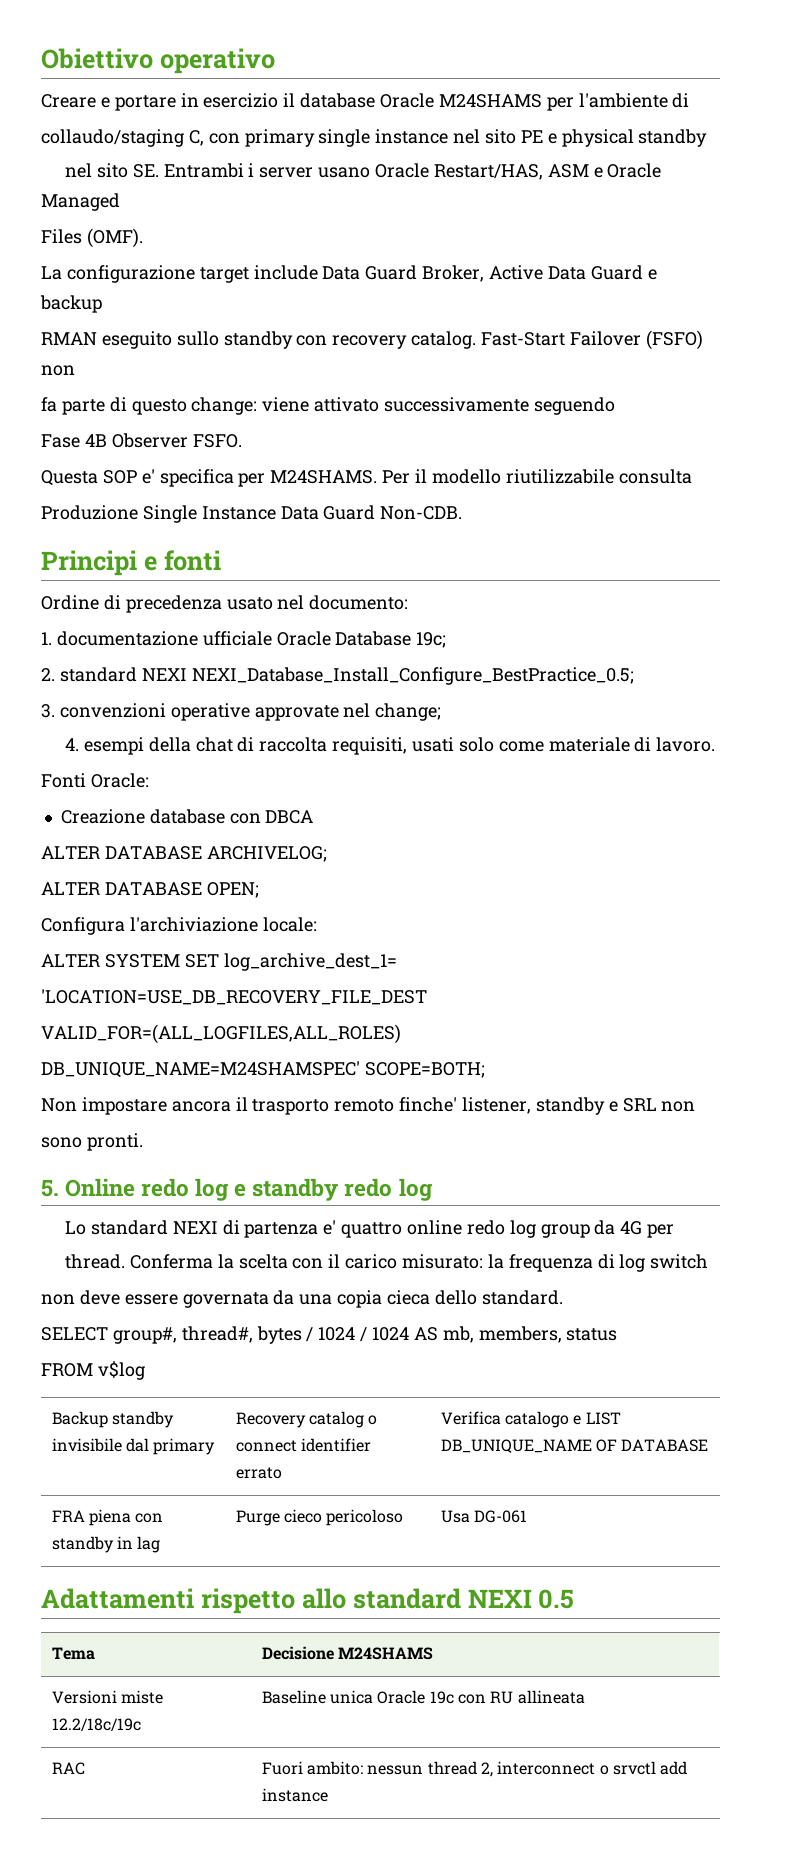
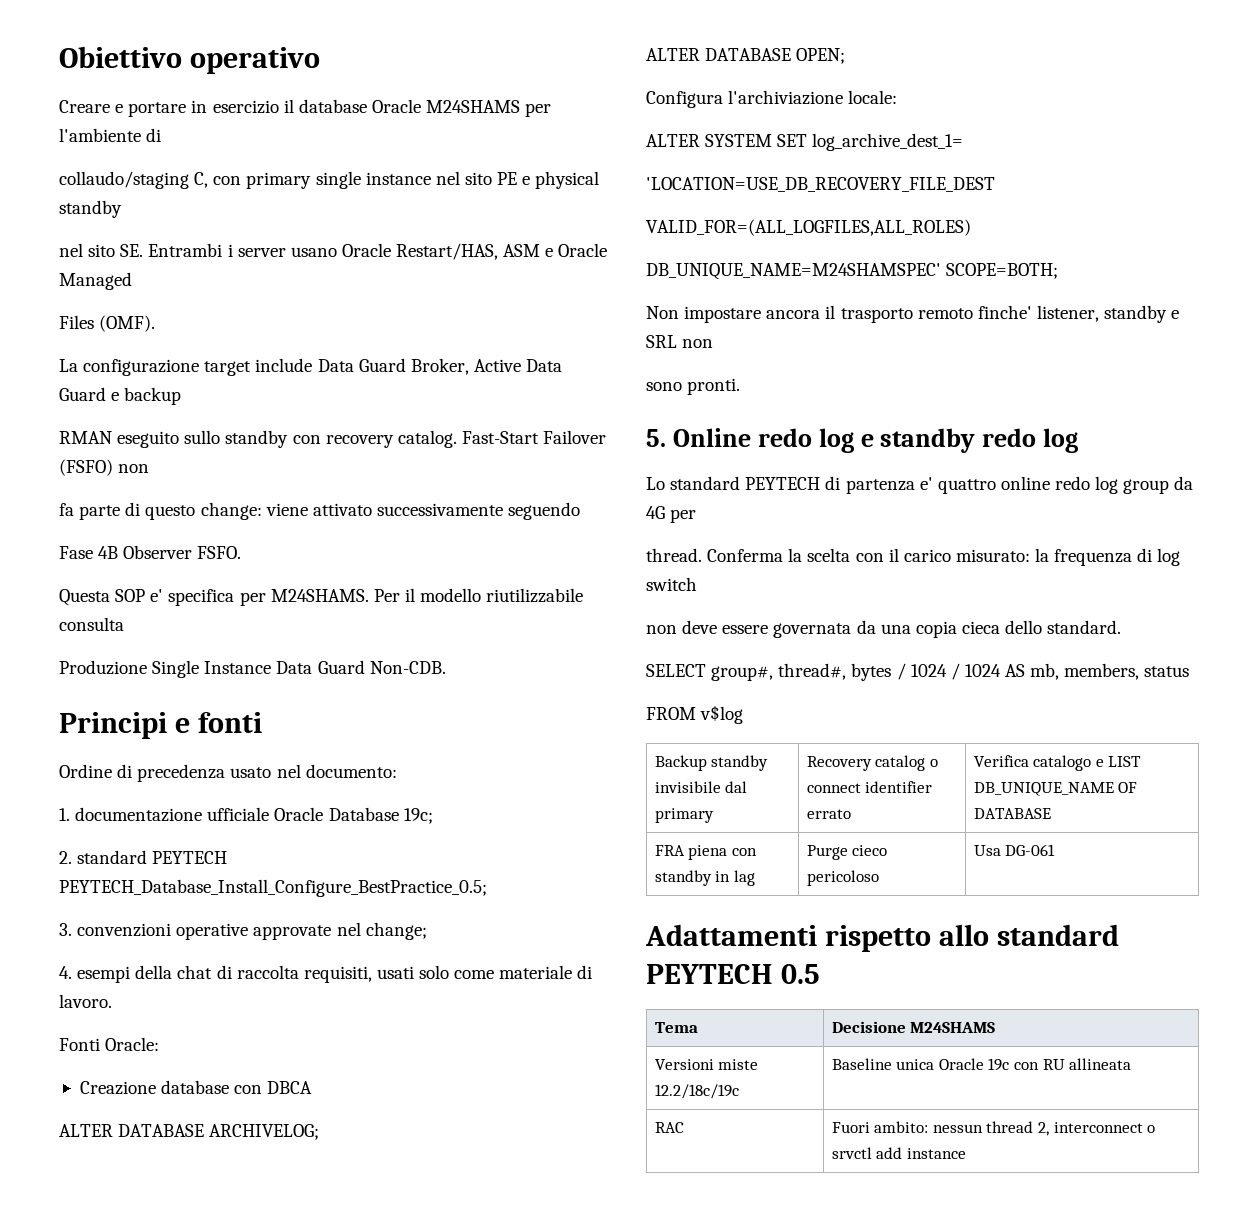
[141,667,634,685] NEXI NEXI_Database_Install_Configure_BestPractice_0.5; -> [152,851,228,864] [59,879,487,897] PEYTECH PEYTECH_Database_Install_Configure_BestPractice_0.5;
[172,1221,218,1234] NEXI -> [745,477,821,490] PEYTECH
[467,1589,532,1608] NEXI -> [646,964,773,984] PEYTECH

